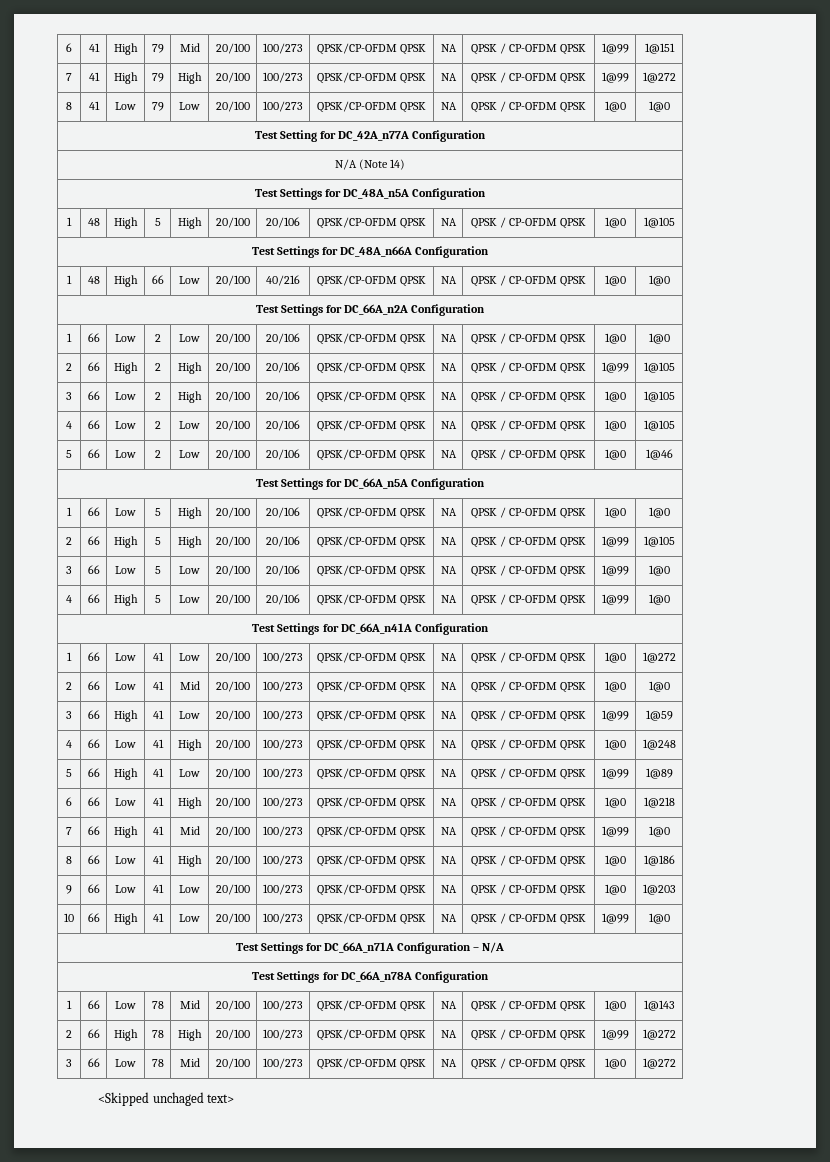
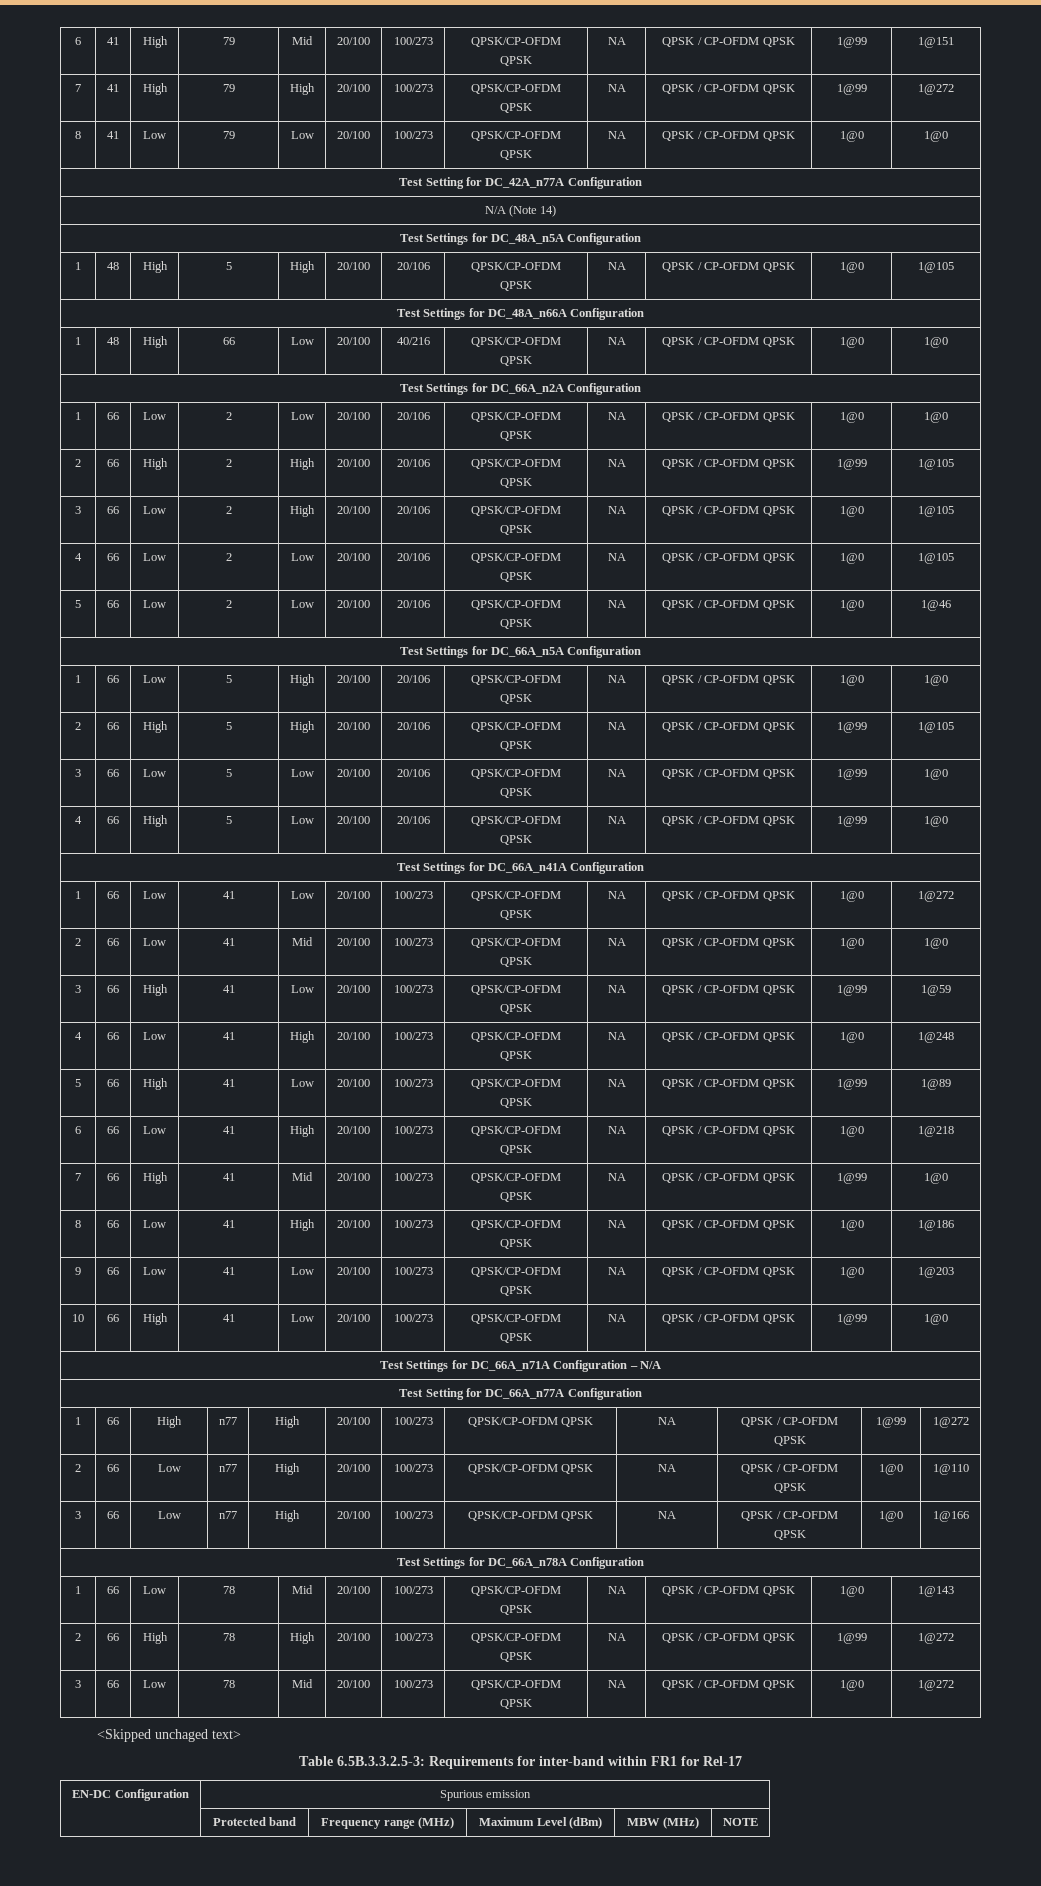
(505, 947) none -> [399,1388,642,1400] [75,1417,81,1425] [107,1417,119,1425] [157,1416,182,1428] [219,1417,237,1425] [275,1416,300,1428] [337,1417,370,1425] [393,1417,433,1425] [467,1417,594,1427] [658,1417,676,1425] [741,1417,838,1427] [773,1436,806,1446] [876,1417,906,1428] [932,1417,969,1428] [75,1464,81,1472] [107,1464,119,1472] [157,1464,181,1472] [219,1464,237,1472] [275,1463,300,1475] [337,1464,370,1472] [393,1464,433,1472] [467,1464,594,1474] [658,1464,676,1472] [741,1464,838,1474] [773,1483,806,1493] [879,1464,903,1475] [932,1464,969,1475] [75,1511,81,1519] [107,1511,119,1519] [157,1511,181,1519] [219,1511,237,1519] [275,1510,300,1522] [337,1511,370,1519] [393,1511,433,1519] [467,1511,594,1521] [658,1511,676,1519] [741,1511,838,1521] [773,1530,806,1540] [879,1511,903,1522] [932,1511,969,1522] // Test Setting for DC_66A_n77A Configuration // 1 | 66 | High | n77 | High | 20/100 | 100/273 | QPSK/CP-OFDM QPSK | NA | QPSK / CP-OFDM QPSK | 1@99 | 1@272 // 2 | 66 | Low | n77 | High | 20/100 | 100/273 | QPSK/CP-OFDM QPSK | NA | QPSK / CP-OFDM QPSK | 1@0 | 1@110 // 3 | 66 | Low | n77 | High | 20/100 | 100/273 | QPSK/CP-OFDM QPSK | NA | QPSK / CP-OFDM QPSK | 1@0 | 1@166
(235, 1098) none -> [299,1756,742,1769] [72,1789,189,1801] [439,1790,532,1801] [212,1817,297,1826] [321,1817,454,1829] [479,1817,602,1829] [626,1817,700,1829] [723,1818,758,1826] // Table 6.5B.3.3.2.5-3: Requirements for inter-band within FR1 for Rel-17 // EN-DC Configuration | Spurious emission // | Protected band | Frequency range (MHz) | Maximum Level (dBm) | MBW (MHz) | NOTE

